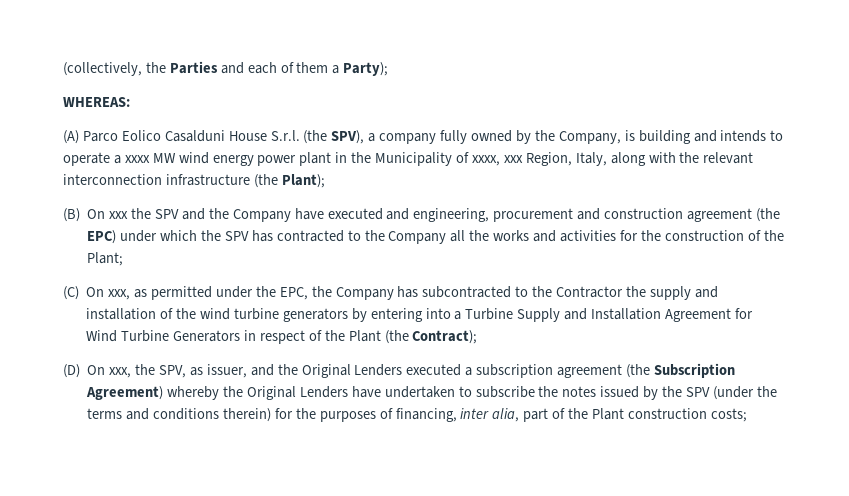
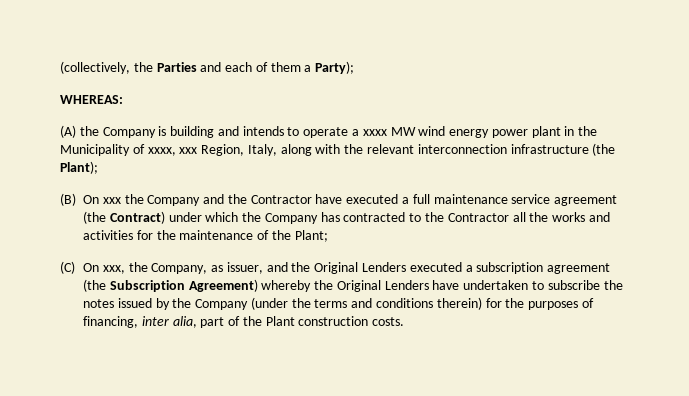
[82,130,621,144] Parco Eolico Casalduni House S.r.l. (the SPV), a company fully owned by the Company, -> [79,126,156,138] the Company
[154,208,291,222] SPV and the Company -> [147,194,312,206] Company and the Contractor
[386,208,780,222] [87,230,117,244] and engineering, procurement and construction agreement (the EPC) -> [402,194,618,206] [83,211,165,224] a full maintenance service agreement (the Contract)
[224,231,249,241] SPV -> [264,213,318,224] Company
[388,231,447,244] Company -> [447,213,509,222] Contractor
[664,230,744,241] construction -> [179,230,254,240] maintenance
[134,286,718,300] [86,308,753,322] [86,330,478,344] [63,364,186,378] as permitted under the EPC, the Company has subcontracted to the Contractor the supply and installation of the wind turbine generators by entering into a Turbine Supply and Installation Agreement for Wind Turbine Generators in respect of the Plant (the Contract); // (D) On xxx, the SPV, -> [128,262,208,274] the Company,
[686,387,711,397] SPV -> [195,299,249,310] Company
[710,408,747,422] costs; -> [372,317,405,326] costs.

